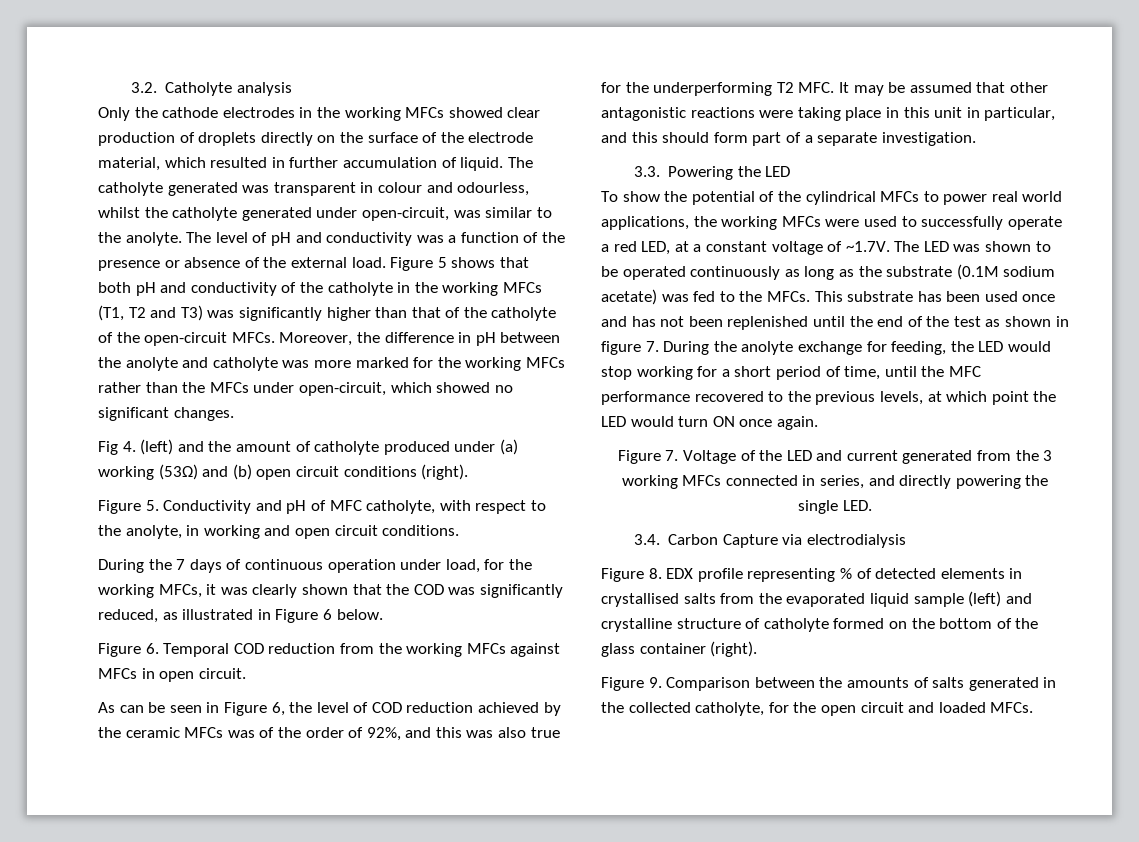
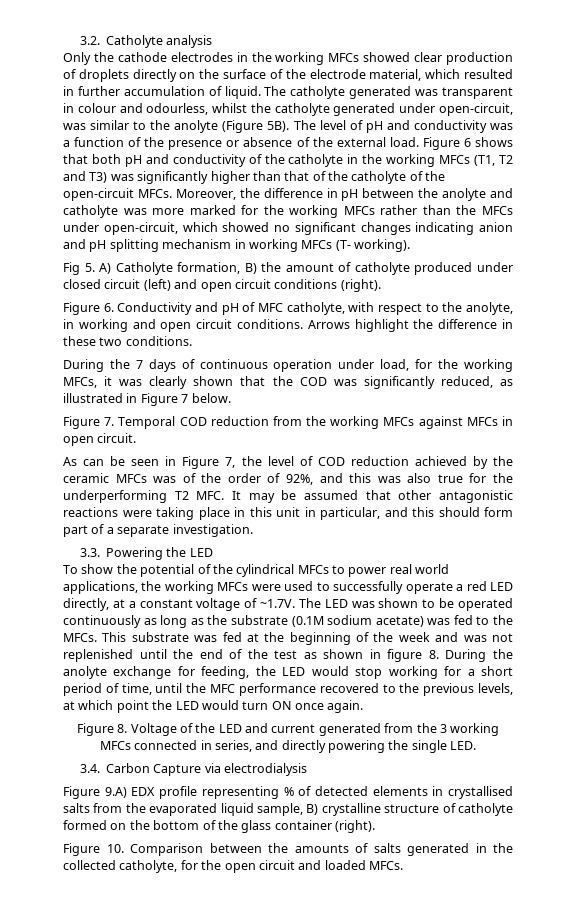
[125,232,182,246] anolyte. -> [174,120,290,133] anolyte (Figure 5B).
[437,257,447,268] 5 -> [463,138,471,147] 6
[173,407,234,421] [98,439,204,455] changes. // Fig 4. (left) and -> [360,222,513,235] [63,239,410,252] [63,262,257,275] changes indicating anion and pH splitting mechanism in working MFCs (T- working). // Fig 5. A) Catholyte formation, B)
[499,439,518,455] [98,464,252,480] (a) working (53Ω) and (b) -> [63,279,198,291] closed circuit (left) and
[145,500,159,511] 5. -> [103,303,114,312] 6.
(460, 530) none -> [307,319,513,332] [63,336,192,346] Arrows highlight the difference in these two conditions.
[322,609,332,620] 6 -> [181,394,189,403] 7
[145,643,159,654] 6. -> [104,417,115,426] 7.
[271,702,285,716] 6, -> [225,457,236,468] 7,
[641,241,671,255] LED, -> [489,582,513,591] [63,598,109,611] LED directly,
[917,291,1056,302] [601,316,723,327] has been used once and has not been -> [194,632,513,645] was fed at the beginning of the week and was not
[645,341,659,352] 7. -> [428,650,439,659] 8.
[665,450,679,461] 7. -> [117,724,128,733] 8.
[648,568,662,579] 8. -> [104,787,127,798] 9.A)
[913,591,1032,607] sample (left) and -> [257,803,319,816] sample, B)
[648,677,662,688] 9. -> [106,844,124,853] 10.

